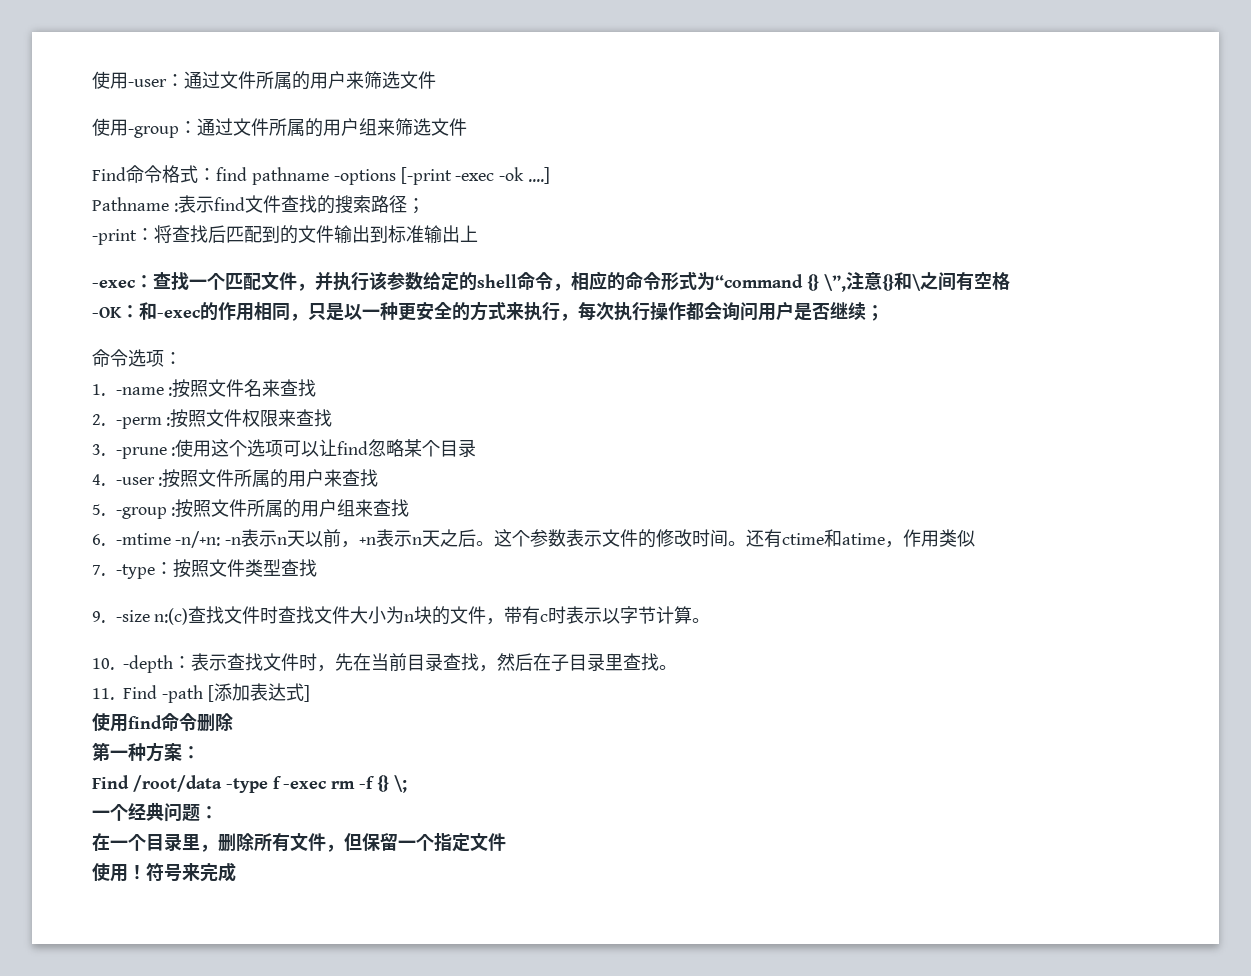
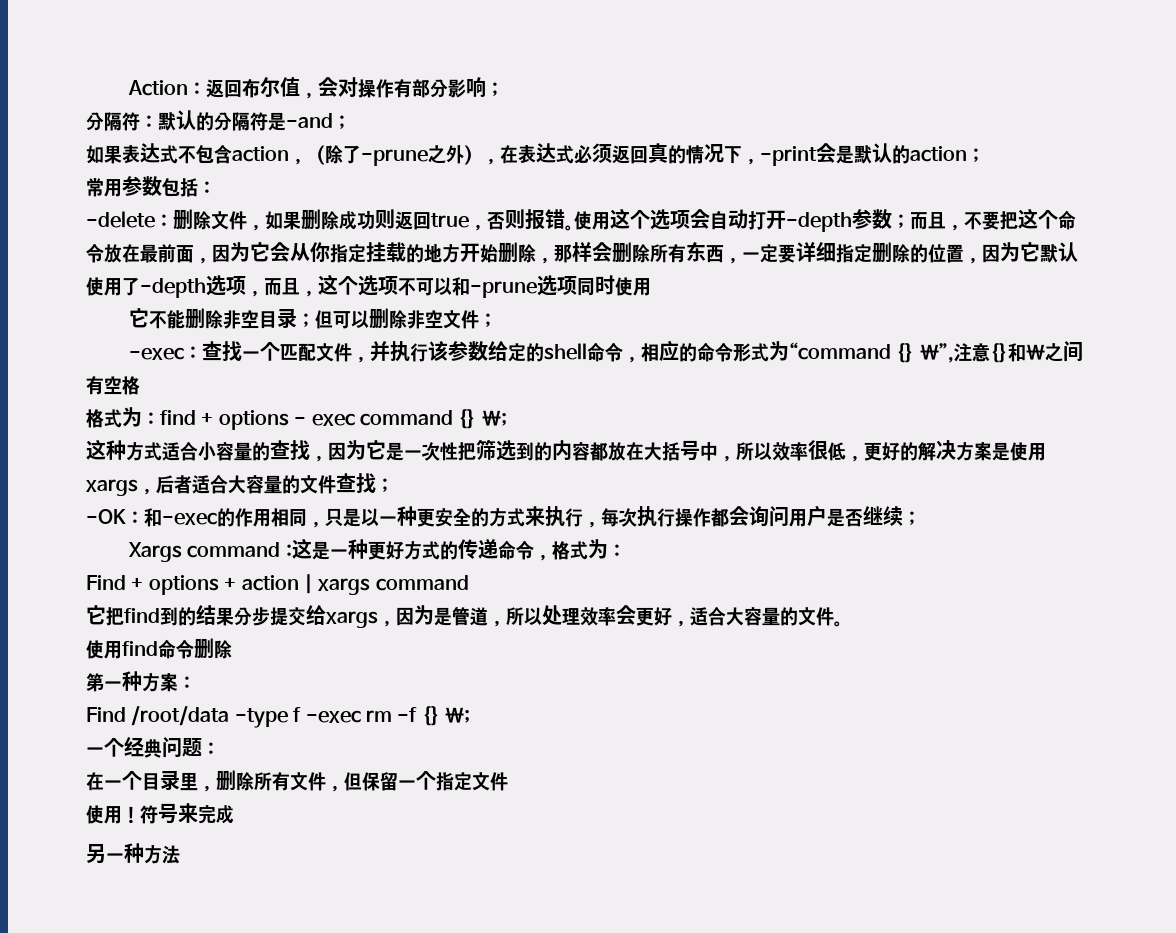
[92,71,436,90] [92,118,467,138] [92,165,551,185] [92,195,425,214] [92,225,478,245] 使用-user：通过文件所属的用户来筛选文件 // 使用-group：通过文件所属的用户组来筛选文件 // Find命令格式：find pathname -options [-print -exec -ok ....] // Pathname :表示find文件查找的搜索路径； // -print：将查找后匹配到的文件输出到标准输出上 -> [127,77,504,99] [86,110,351,131] [86,143,985,166] [86,176,216,197] [86,208,1076,232] [86,241,1078,264] [86,274,651,298] [128,308,497,329] Action：返回布尔值，会对操作有部分影响； // 分隔符：默认的分隔符是-and； // 如果表达式不包含action，（除了-prune之外），在表达式必须返回真的情况下，-print会是默认的action； // 常用参数包括： // -delete：删除文件，如果删除成功则返回true，否则报错。使用这个选项会自动打开-depth参数；而且，不要把这个命令放在最前面，因为它会从你指定挂载的地方开始删除，那样会删除所有东西，一定要详细指定删除的位置，因为它默认使用了-depth选项，而且，这个选项不可以和-prune选项同时使用 // 它不能删除非空目录；但可以删除非空文件；
(1010, 281) none -> [86,407,507,430] [86,439,1046,462] [86,473,394,496] // 格式为：find + options - exec command {} \; // 这种方式适合小容量的查找，因为它是一次性把筛选到的内容都放在大括号中，所以效率很低，更好的解决方案是使用xargs，后者适合大容量的文件查找；
[92,349,182,367] [92,379,317,398] [92,409,333,429] [92,439,477,459] [92,469,379,488] [92,499,410,519] [92,529,976,548] [92,559,317,579] [92,606,711,625] [92,653,677,673] [92,683,310,703] 命令选项： // 1. -name :按照文件名来查找 // 2. -perm :按照文件权限来查找 // 3. -prune :使用这个选项可以让find忽略某个目录 // 4. -user :按照文件所属的用户来查找 // 5. -group :按照文件所属的用户组来查找 // 6. -mtime -n/+n: -n表示n天以前，+n表示n天之后。这个参数表示文件的修改时间。还有ctime和atime，作用类似 // 7. -type：按照文件类型查找 // 9. -size n:(c)查找文件时查找文件大小为n块的文件，带有c时表示以字节计算。 // 10. -depth：表示查找文件时，先在当前目录查找，然后在子目录里查找。 // 11. Find -path [添加表达式] -> [127,538,626,562] [86,574,469,595] [86,605,843,628] Xargs command :这是一种更好方式的传递命令，格式为： // Find + options + action | xargs command // 它把find到的结果分步提交给xargs，因为是管道，所以处理效率会更好，适合大容量的文件。
(236, 872) none -> [86,843,180,864] // 另一种方法

